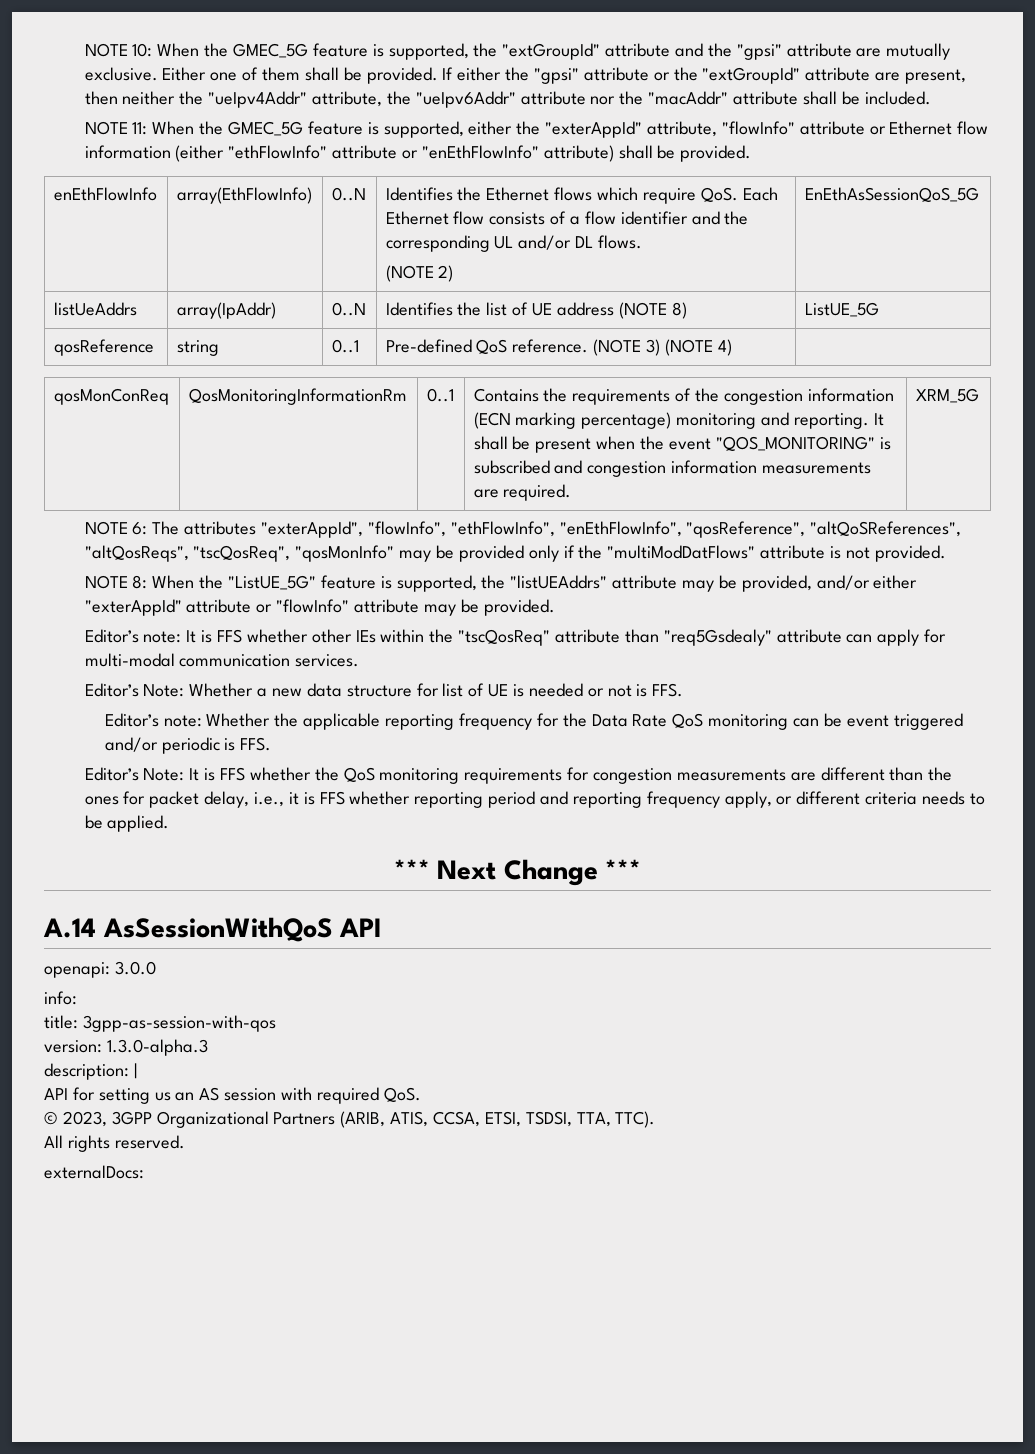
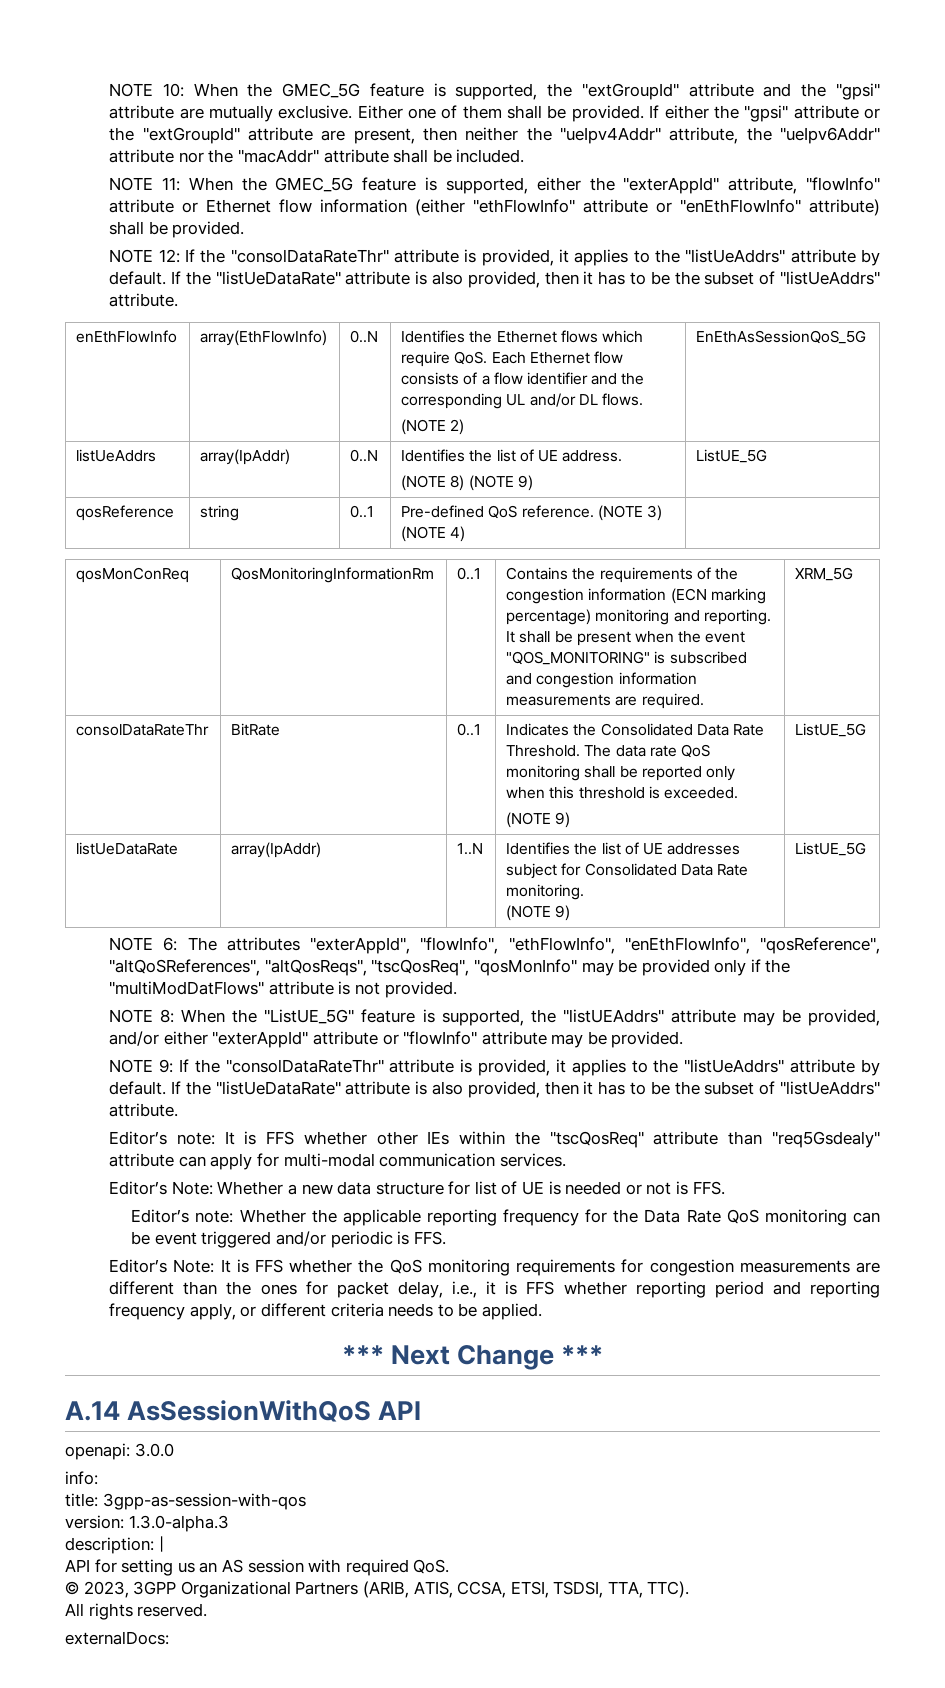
(752, 153) none -> [109,249,881,266] [109,271,881,288] [109,293,179,307] // NOTE 12: If the "consolDataRateThr" attribute is provided, it applies to the "listUeAddrs" attribute by default. If the "listUeDataRate" attribute is also provided, then it has to be the subset of "listUeAddrs" attribute.
[556,302,614,316] address -> [562,450,623,462] address. //
(687, 310) none -> [468,475,533,491] (NOTE 9)
(979, 395) none -> [76,724,210,736] [231,723,281,736] [457,723,482,736] [506,723,764,736] [506,744,710,758] [506,765,735,781] [506,786,738,799] [506,812,571,828] [795,723,867,737] [76,842,179,855] [231,842,322,858] [457,843,484,855] [506,842,741,855] [506,863,748,879] [506,884,585,900] [506,905,571,921] [795,842,867,856] // consolDataRateThr | BitRate | 0..1 | Indicates the Consolidated Data Rate Threshold. The data rate QoS monitoring shall be reported only when this threshold is exceeded. // (NOTE 9) | ListUE_5G // listUeDataRate | array(IpAddr) | 1..N | Identifies the list of UE addresses subject for Consolidated Data Rate monitoring. // (NOTE 9) | ListUE_5G
(555, 607) none -> [109,1059,881,1076] [109,1081,881,1098] [109,1103,179,1117] // NOTE 9: If the "consolDataRateThr" attribute is provided, it applies to the "listUeAddrs" attribute by default. If the "listUeDataRate" attribute is also provided, then it has to be the subset of "listUeAddrs" attribute.

